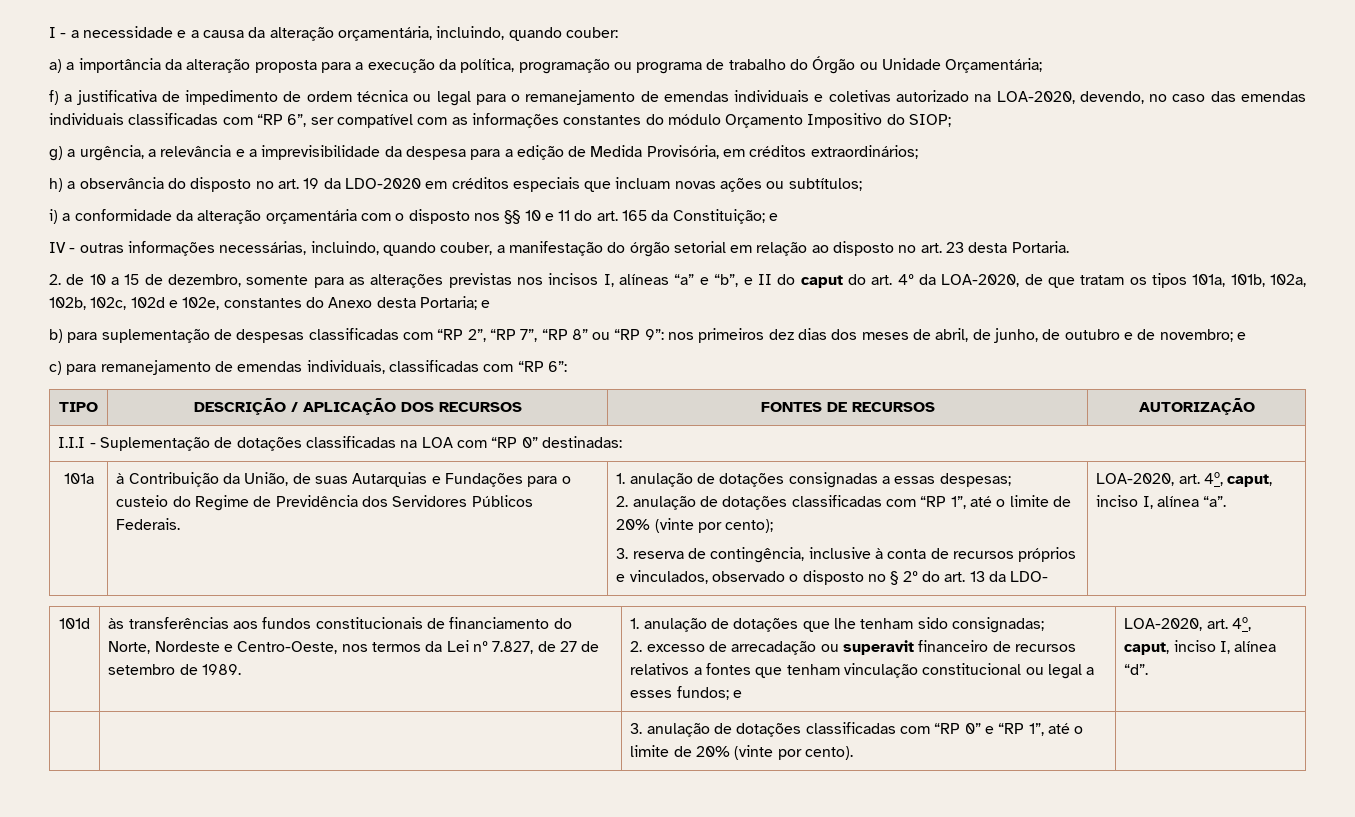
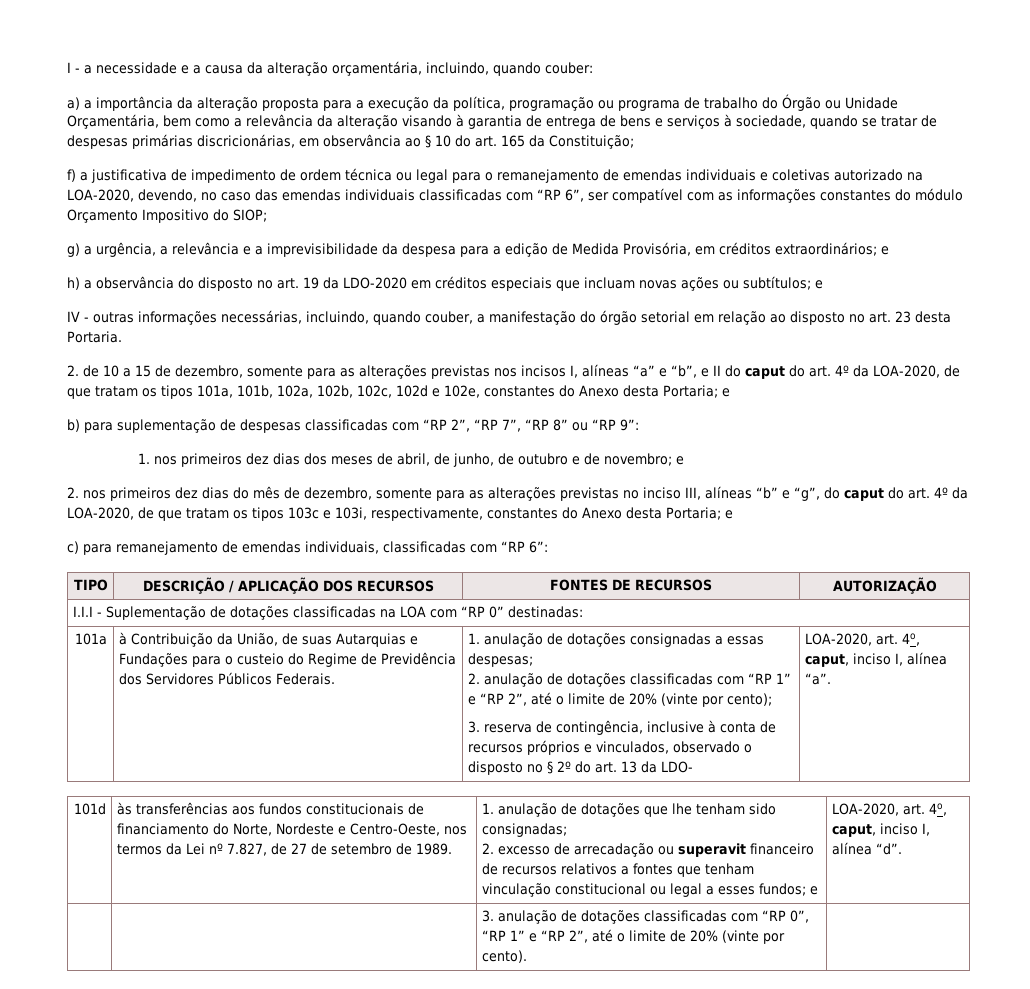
[945,58,1043,73] Orçamentária; -> [67,114,937,129] [67,134,634,149] Orçamentária, bem como a relevância da alteração visando à garantia de entrega de bens e serviços à sociedade, quando se tratar de despesas primárias discricionárias, em observância ao § 10 do art. 165 da Constituição;
(918, 152) none -> [881,246,889,255] e
[49,209,765,224] // i) a conformidade da alteração orçamentária com o disposto nos §§ 10 e 11 do art. 165 da Constituição; -> (811, 283) none
(664, 334) none -> [137,453,150,464] // 1.
(1246, 336) none -> [67,486,968,501] [67,507,733,521] // 2. nos primeiros dez dias do mês de dezembro, somente para as alterações previstas no inciso III, alíneas “b” e “g”, do caput do art. 4º da LOA-2020, de que tratam os tipos 103c e 103i, respectivamente, constantes do Anexo desta Portaria; e
[950,496,966,509] 1”, -> [775,673,791,684] [467,693,527,706] 1” e “RP 2”,
[964,723,1044,736] 0” e “RP 1”, -> [789,910,809,923] [481,930,588,943] 0”, “RP 1” e “RP 2”,

